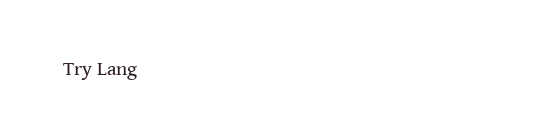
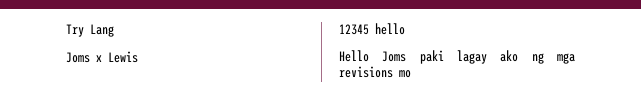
(138, 71) none -> [66,51,138,63] [339,23,405,35] [339,50,575,64] [339,66,411,78] // Joms x Lewis // 12345 hello // Hello Joms paki lagay ako ng mga revisions mo

